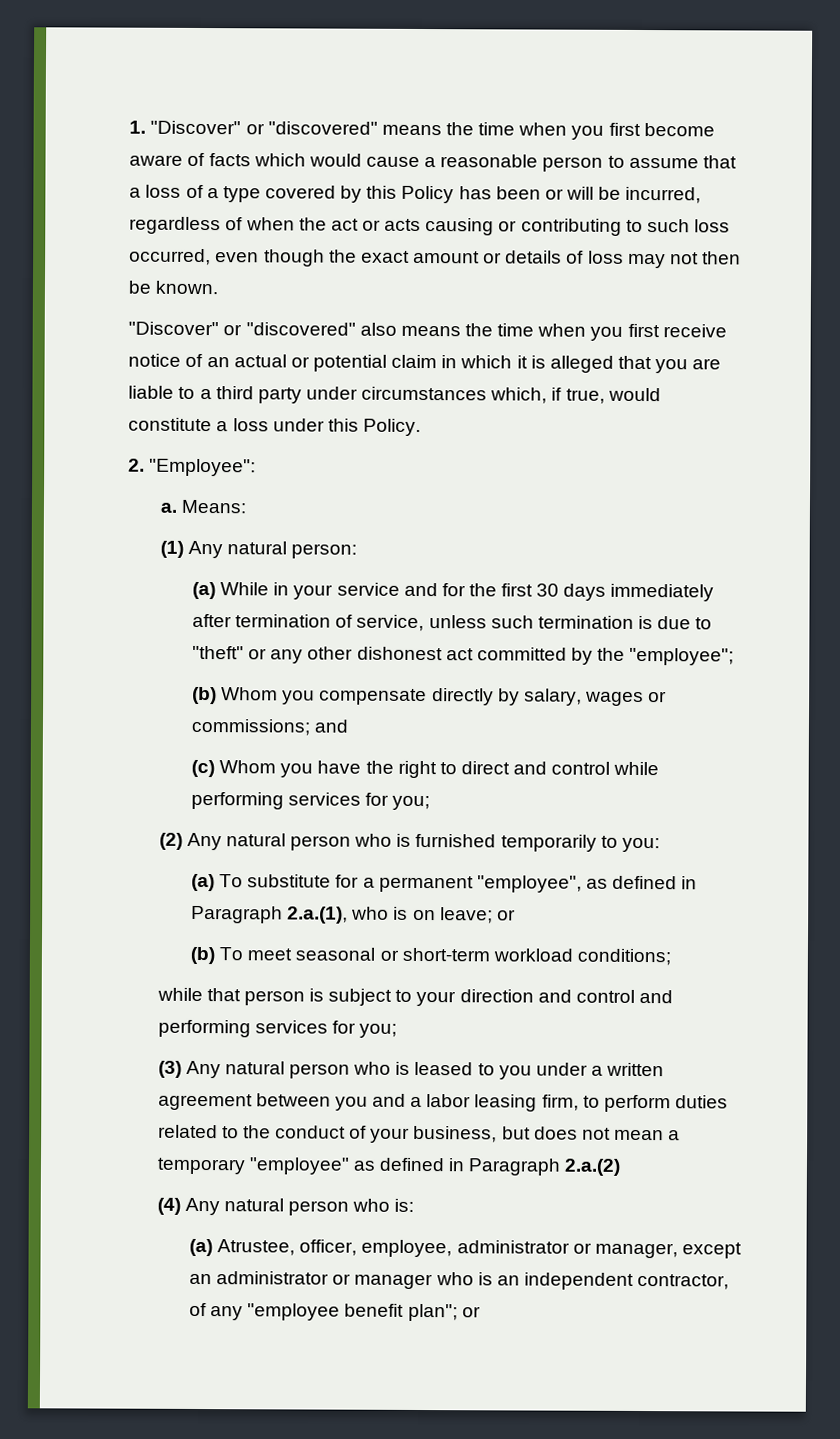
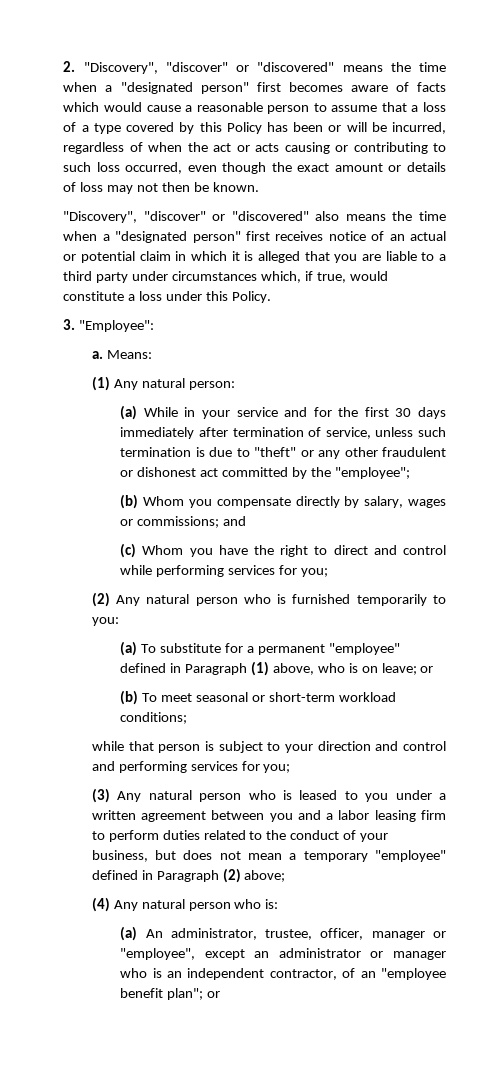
[129,120,242,135] 1. "Discover" -> [63,61,228,74] 2. "Discovery", "discover"
[571,122,715,140] you first become -> [105,82,343,94] a "designated person" first becomes
[128,321,220,336] "Discover" -> [63,211,206,223] "Discovery", "discover"
[590,323,727,341] you first receive -> [102,231,324,243] a "designated person" first receives
[128,458,146,472] 2. -> [63,319,76,330] 3.
(354, 653) none -> [382,447,447,457] [120,470,134,477] fraudulent or
[476,875,698,893] [190,905,349,924] "employee", as defined in Paragraph 2.a.(1), -> [328,643,400,655] [120,661,314,676] "employee" defined in Paragraph (1) above,
[541,1094,579,1111] firm, -> [421,810,447,820] firm
[352,1157,622,1176] as defined in Paragraph 2.a.(2) -> [91,868,286,883] defined in Paragraph (2) above;
[217,1239,678,1259] Atrustee, officer, employee, administrator or manager, -> [145,928,447,940] [120,948,196,960] An administrator, trustee, officer, manager or "employee",
[210,1306,244,1321] any -> [360,971,376,978] an

